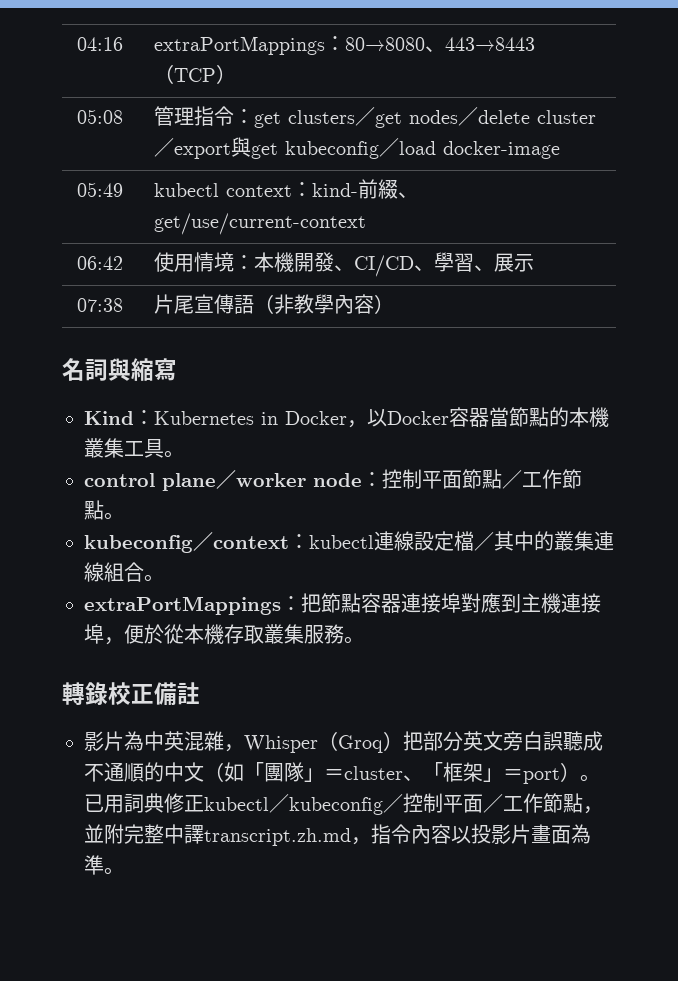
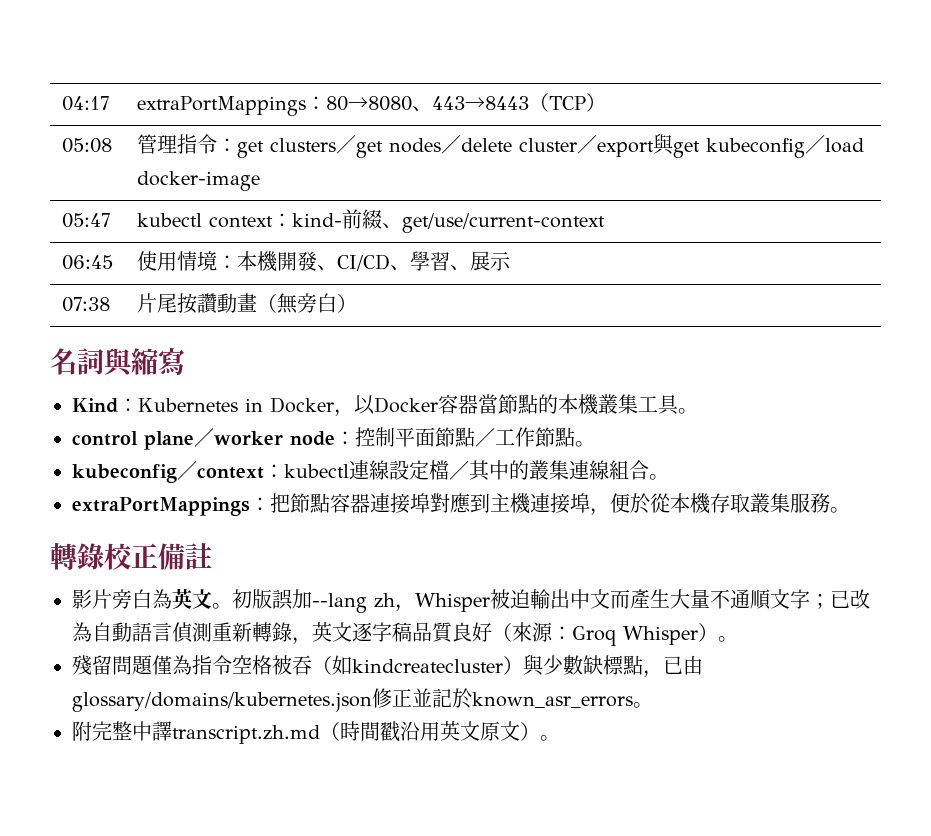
[77,37,124,51] 04:16 -> [61,96,109,111] 04:17
[77,182,124,197] 05:49 -> [61,213,110,228] 05:47
[77,256,124,270] 06:42 -> [61,255,113,270] 06:45
[194,294,375,314] 宣傳語（非教學內容 -> [176,293,337,314] 按讚動畫（無旁白
[124,731,603,753] [84,762,600,784] [84,793,603,815] [84,824,591,846] [84,855,104,875] 為中英混雜，Whisper（Groq）把部分英文旁白誤聽成不通順的中文（如「團隊」＝cluster、「框架」＝port）。已用詞典修正kubectl／kubeconfig／控制平面／工作節點，並附完整中譯transcript.zh.md，指令內容以投影片畫面為準 -> [112,588,870,613] [72,622,738,646] [72,654,703,678] [72,688,653,712] [72,721,540,744] 旁白為英文。初版誤加--lang zh，Whisper被迫輸出中文而產生大量不通順文字；已改為自動語言偵測重新轉錄，英文逐字稿品質良好（來源：Groq Whisper）。 // 殘留問題僅為指令空格被吞（如kindcreatecluster）與少數缺標點，已由glossary/domains/kubernetes.json修正並記於known_asr_errors。 // 附完整中譯transcript.zh.md（時間戳沿用英文原文）

